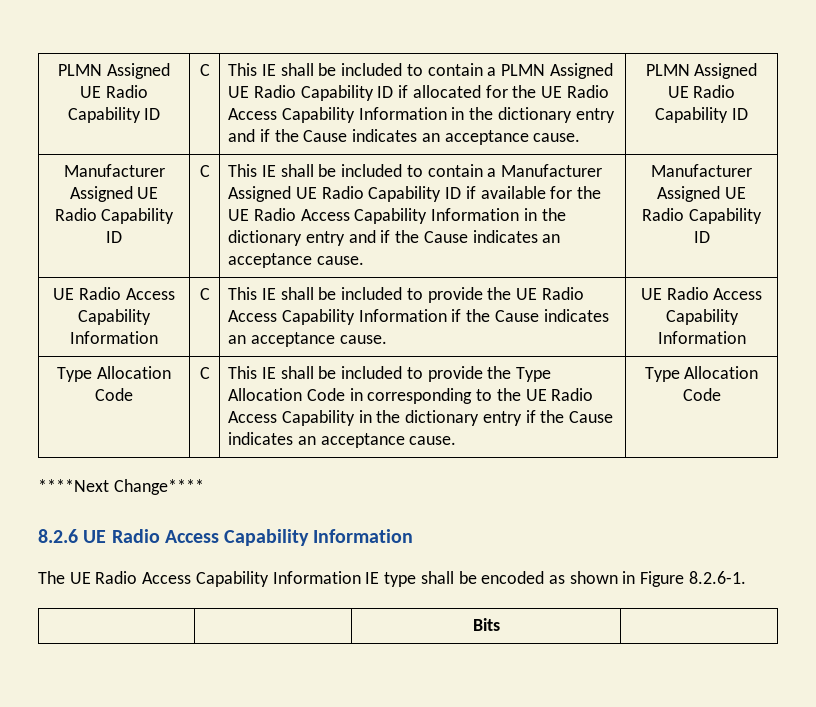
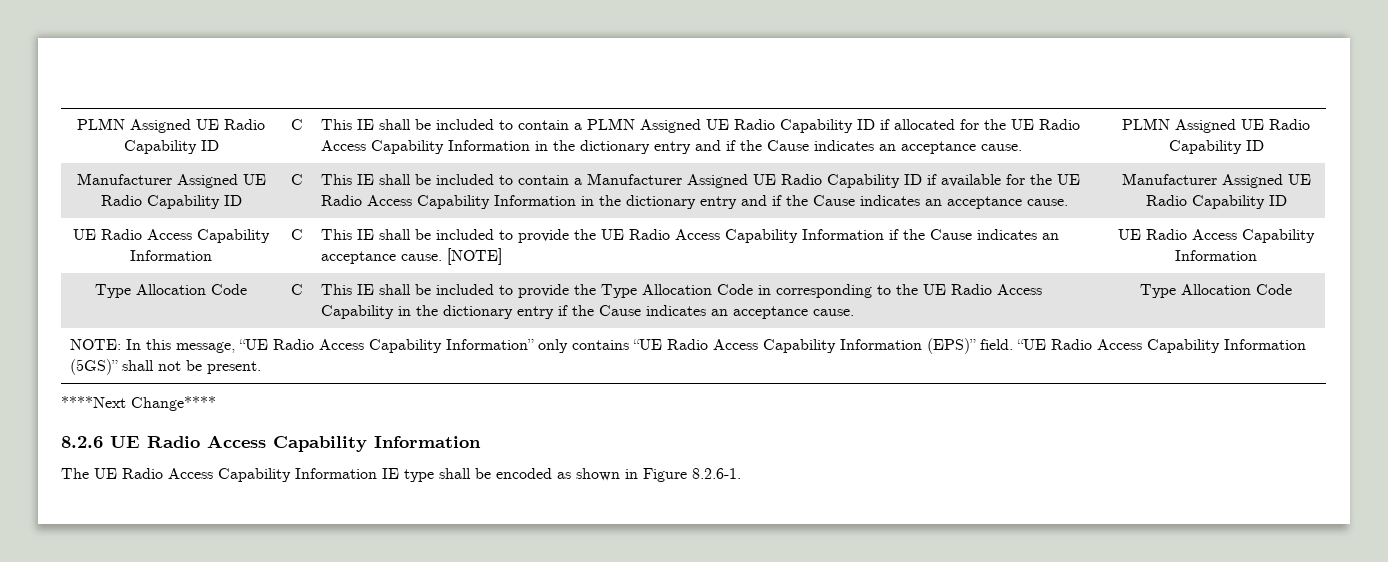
(387, 339) none -> [447,248,503,265] [NOTE]
(721, 394) none -> [70,338,1307,354] [70,359,262,375] // NOTE: In this message, “UE Radio Access Capability Information” only contains “UE Radio Access Capability Information (EPS)” field. “UE Radio Access Capability Information (5GS)” shall not be present.
[472,618,500,631] // | | Bits | -> (741, 473) none

